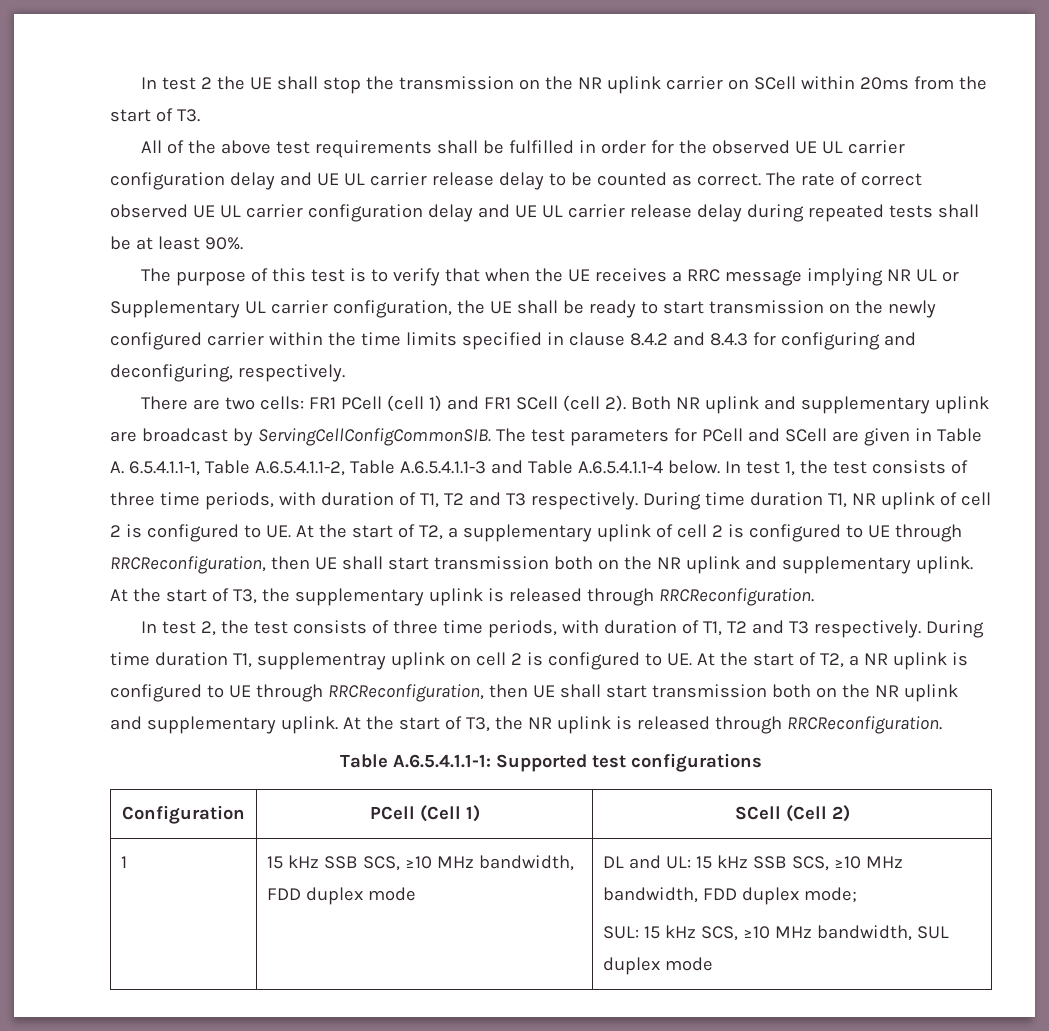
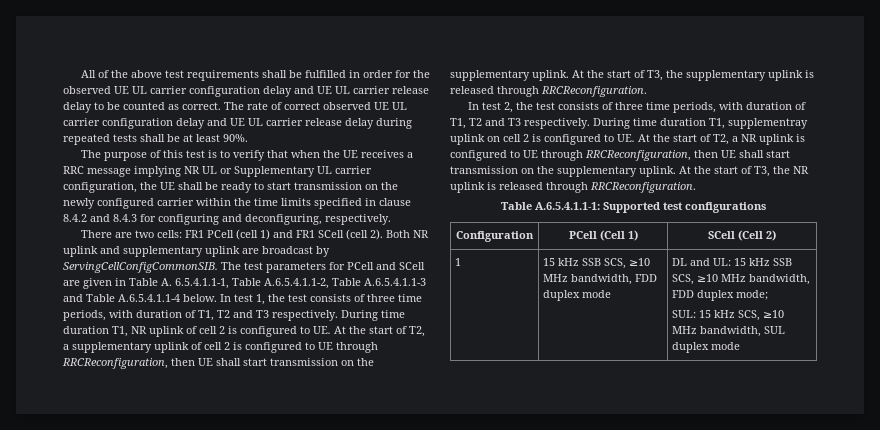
[141,76,987,94] [110,108,200,122] In test 2 the UE shall stop the transmission on the NR uplink carrier on SCell within 20ms from the start of T3. // -> (80, 74) none
[553,556,777,574] both on the NR uplink and -> [341,358,374,366] on the
[771,684,958,702] [110,716,142,730] both on the NR uplink and -> [521,166,554,174] on the

